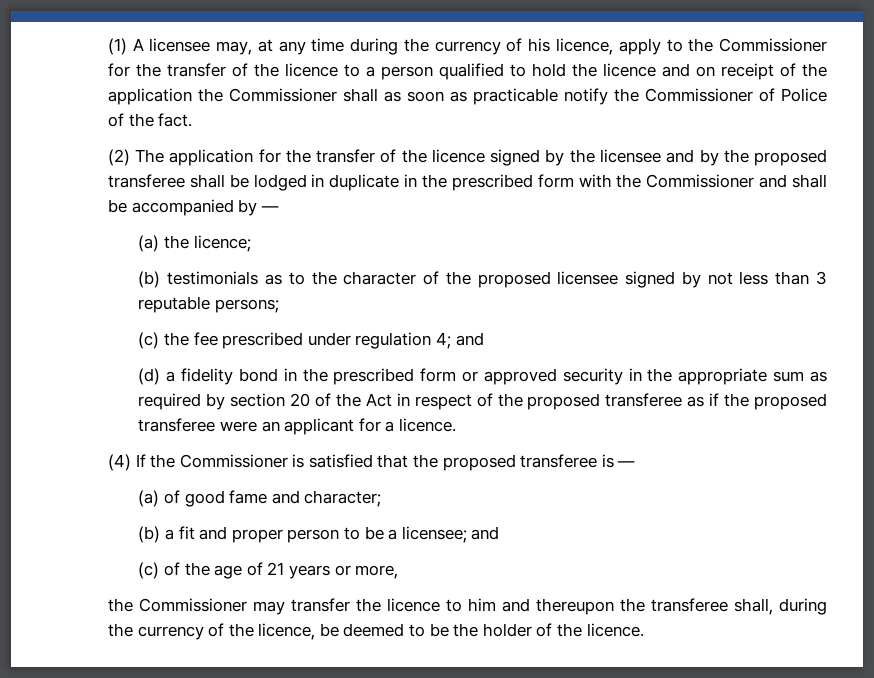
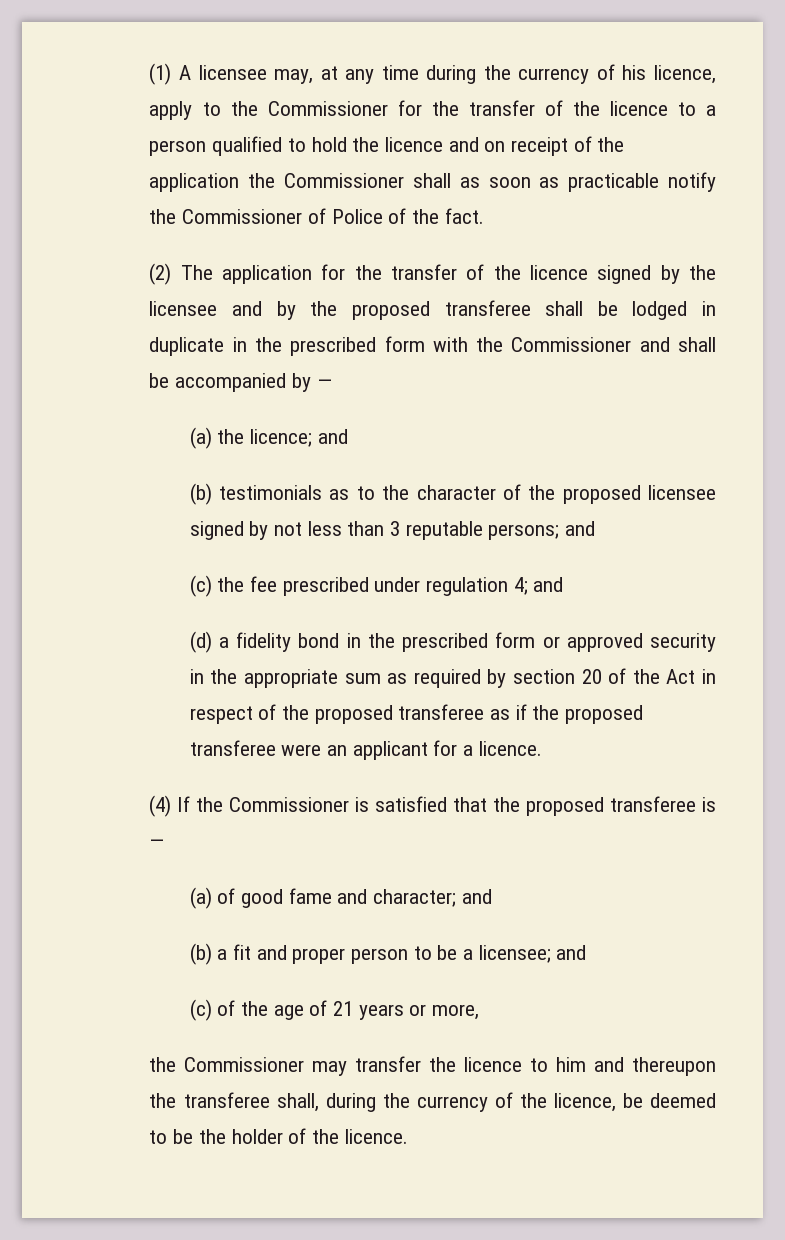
(251, 243) none -> [317,429,348,444] and
(280, 306) none -> [565,521,596,536] and
(382, 498) none -> [461,889,492,904] and

